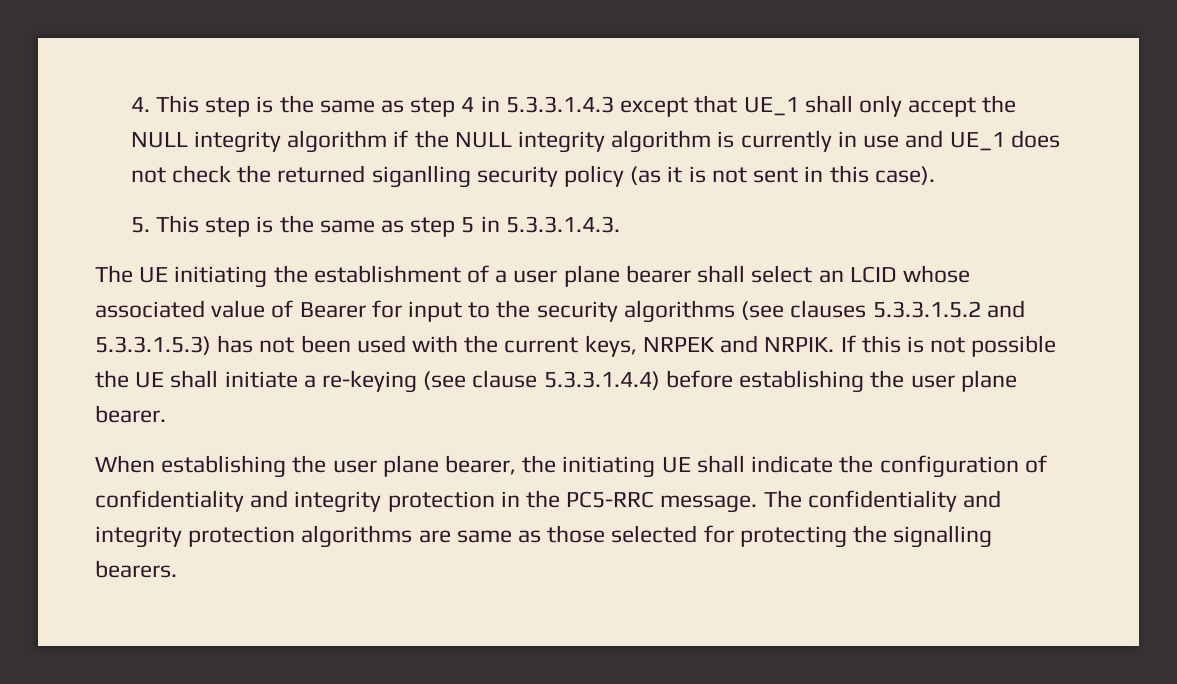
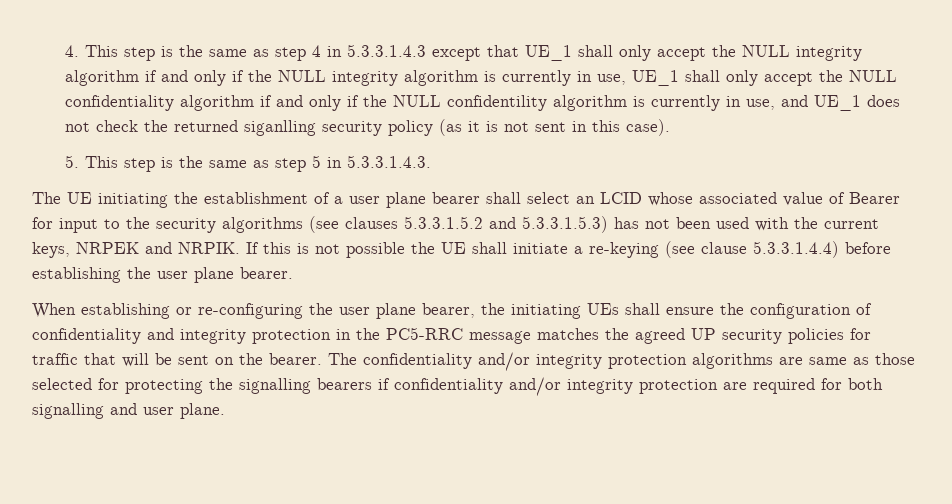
(409, 138) none -> [160,70,244,86] and only if
[863,135,900,148] use -> [596,70,897,86] [64,95,775,111] use, UE_1 shall only accept the NULL confidentiality algorithm if and only if the NULL confidentility algorithm is currently in use,
(287, 466) none -> [176,303,303,319] or re-configuring
[661,455,834,473] UE shall indicate -> [587,303,714,315] UEs shall ensure
[660,495,758,513] message. -> [469,328,871,344] [32,353,322,367] message matches the agreed UP security policies for traffic that will be sent on the bearer.
[963,490,1002,508] and -> [478,352,530,371] and/or
[95,560,177,578] bearers. -> [317,377,883,396] [32,403,225,419] bearers if confidentiality and/or integrity protection are required for both signalling and user plane.

